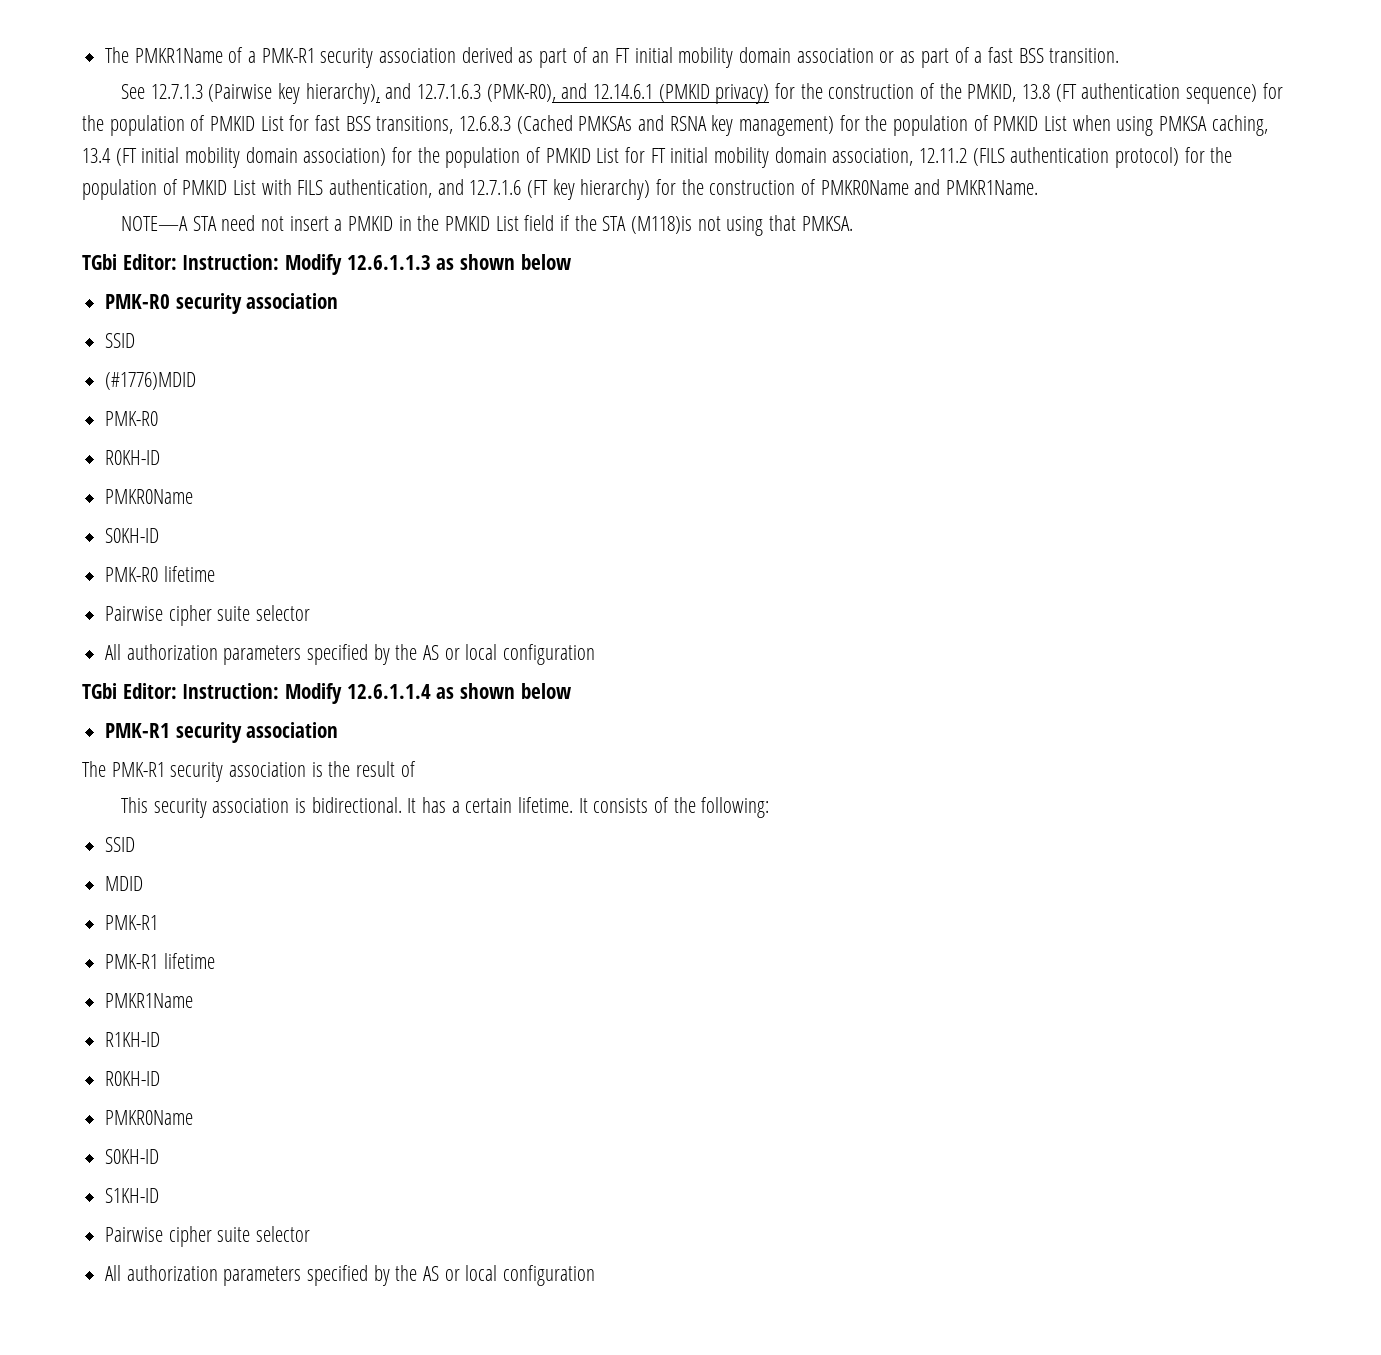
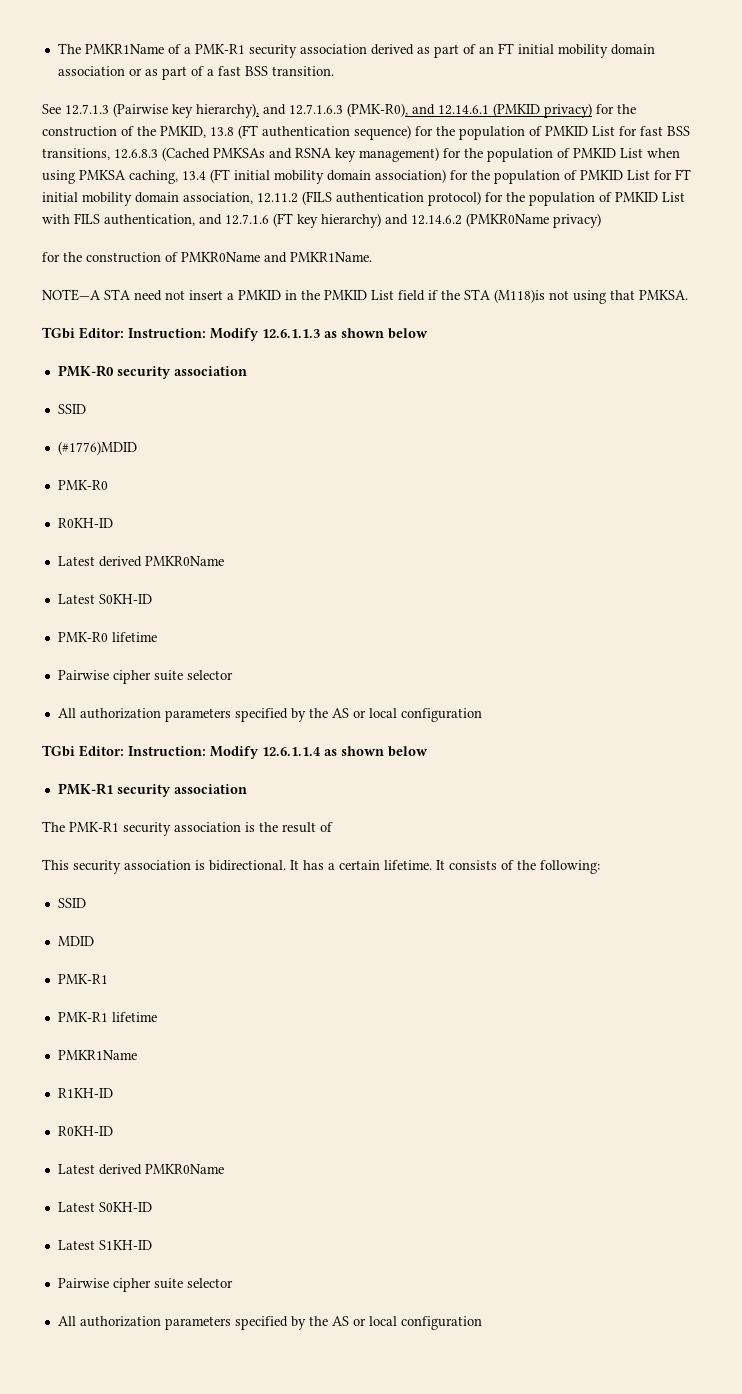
(651, 189) none -> [385,213,601,228] and 12.14.6.2 (PMKR0Name privacy) //
[105,489,194,504] PMKR0Name // -> [57,556,224,567] [57,594,95,604] Latest derived PMKR0Name // Latest
[105,1110,194,1125] [105,1149,160,1164] PMKR0Name // S0KH-ID // -> [57,1164,224,1175] [57,1202,152,1212] [57,1240,95,1250] Latest derived PMKR0Name // Latest S0KH-ID // Latest

